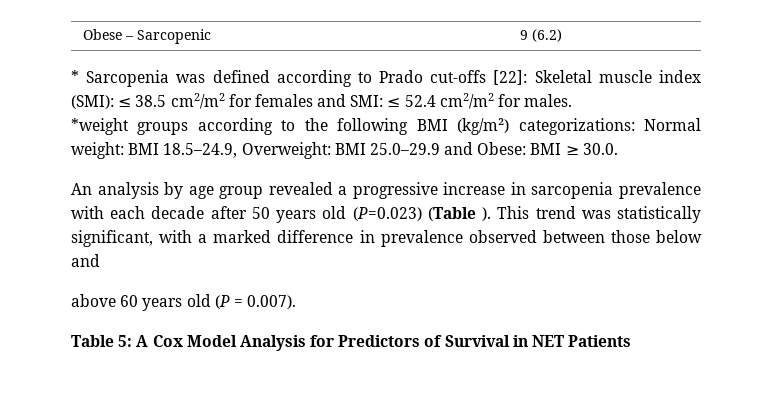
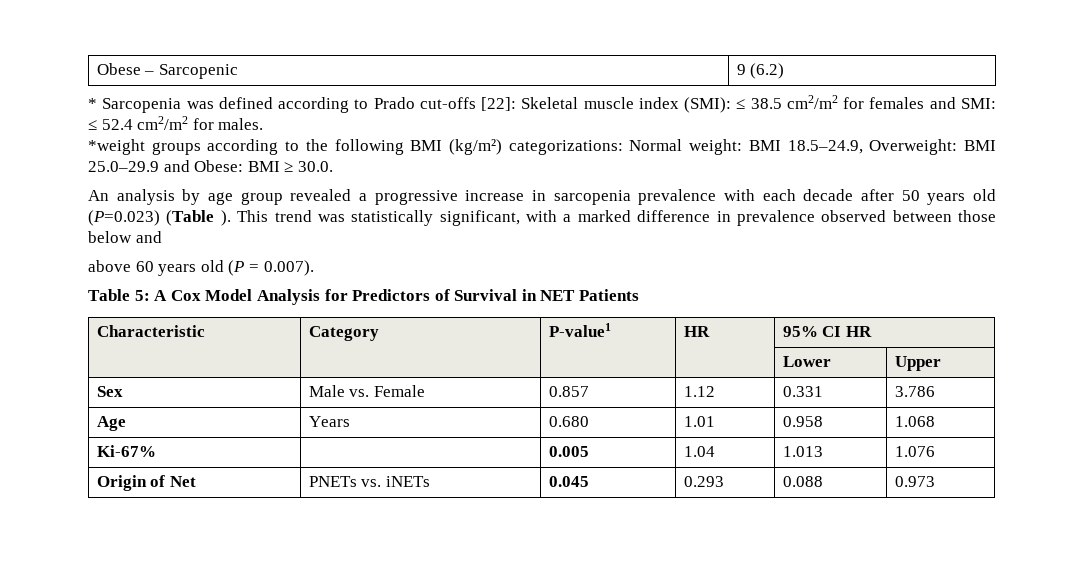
(632, 341) none -> [96,325,205,337] [308,326,379,341] [548,323,611,337] [683,326,710,337] [782,326,873,337] [782,356,831,367] [894,356,941,371] [96,386,123,397] [308,385,426,397] [548,386,589,397] [683,386,715,397] [782,386,823,397] [894,386,935,397] [96,416,126,431] [308,416,350,427] [548,416,589,427] [683,416,715,427] [782,416,823,427] [894,416,935,427] [96,445,156,457] [548,446,589,457] [683,446,715,457] [782,446,823,457] [894,446,935,457] [96,475,197,491] [308,476,431,487] [548,476,589,487] [683,476,724,487] [782,476,823,487] [894,476,935,487] // Characteristic | Category | P-value1 | HR | 95% CI HR // | | | | Lower | Upper // Sex | Male vs. Female | 0.857 | 1.12 | 0.331 | 3.786 // Age | Years | 0.680 | 1.01 | 0.958 | 1.068 // Ki-67% | | 0.005 | 1.04 | 1.013 | 1.076 // Origin of Net | PNETs vs. iNETs | 0.045 | 0.293 | 0.088 | 0.973

